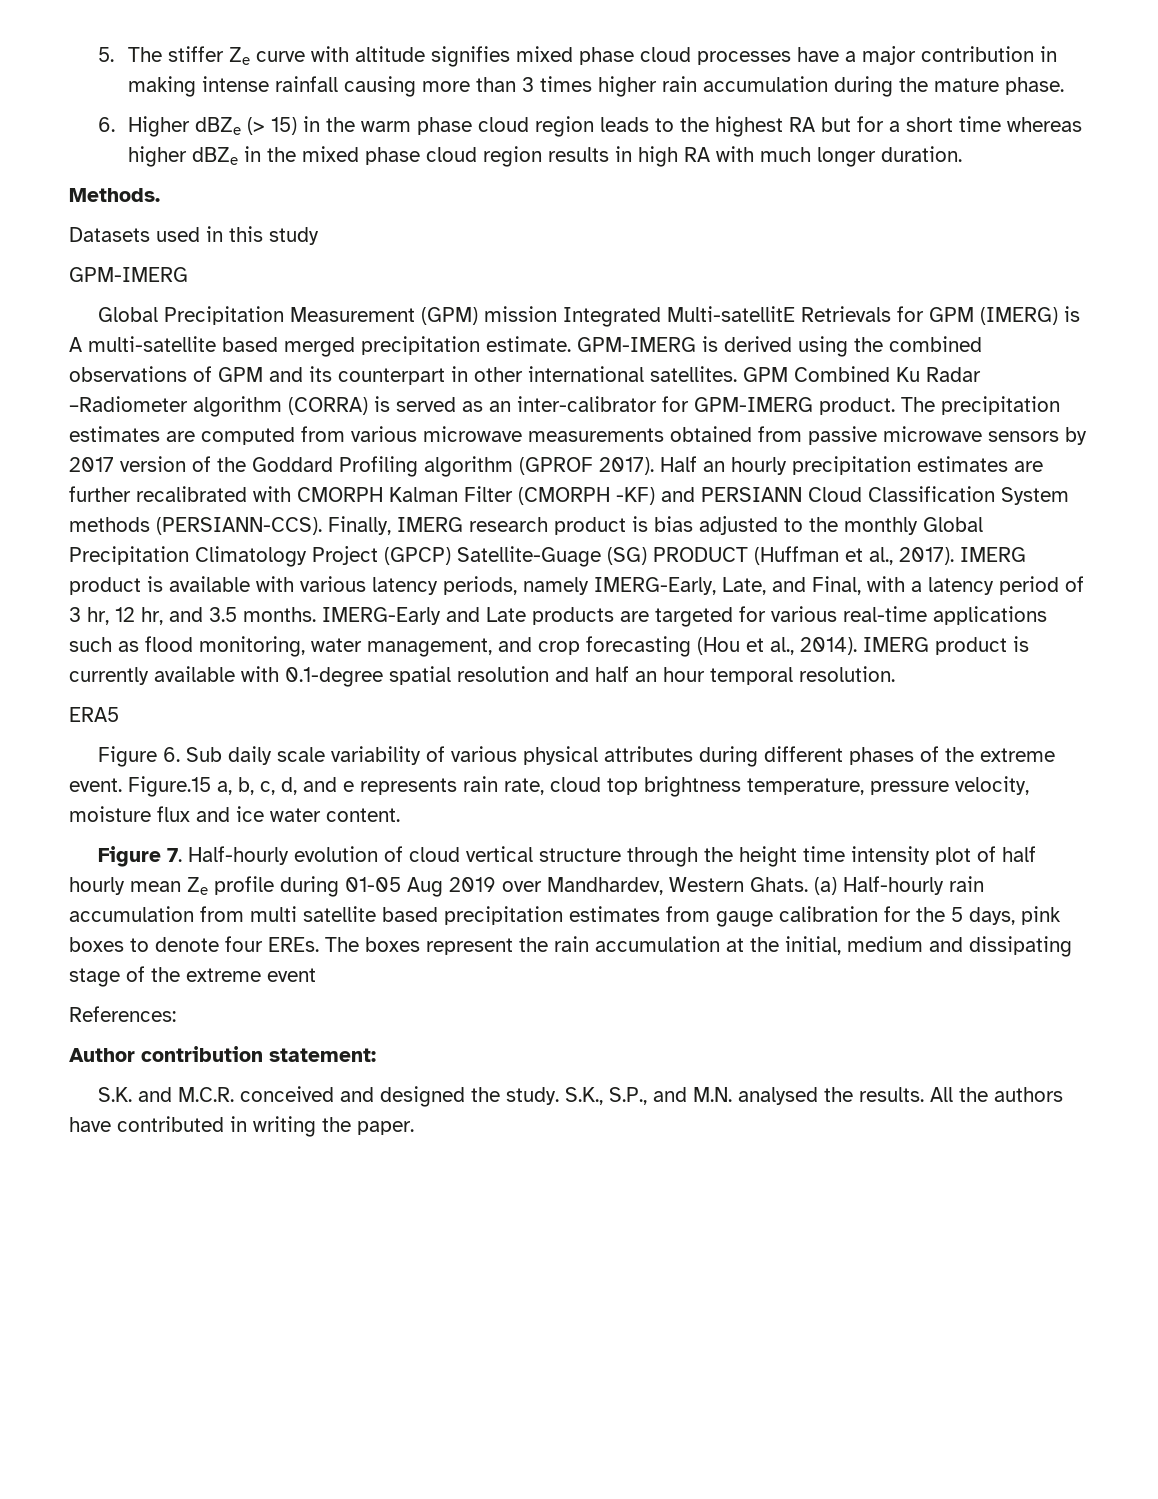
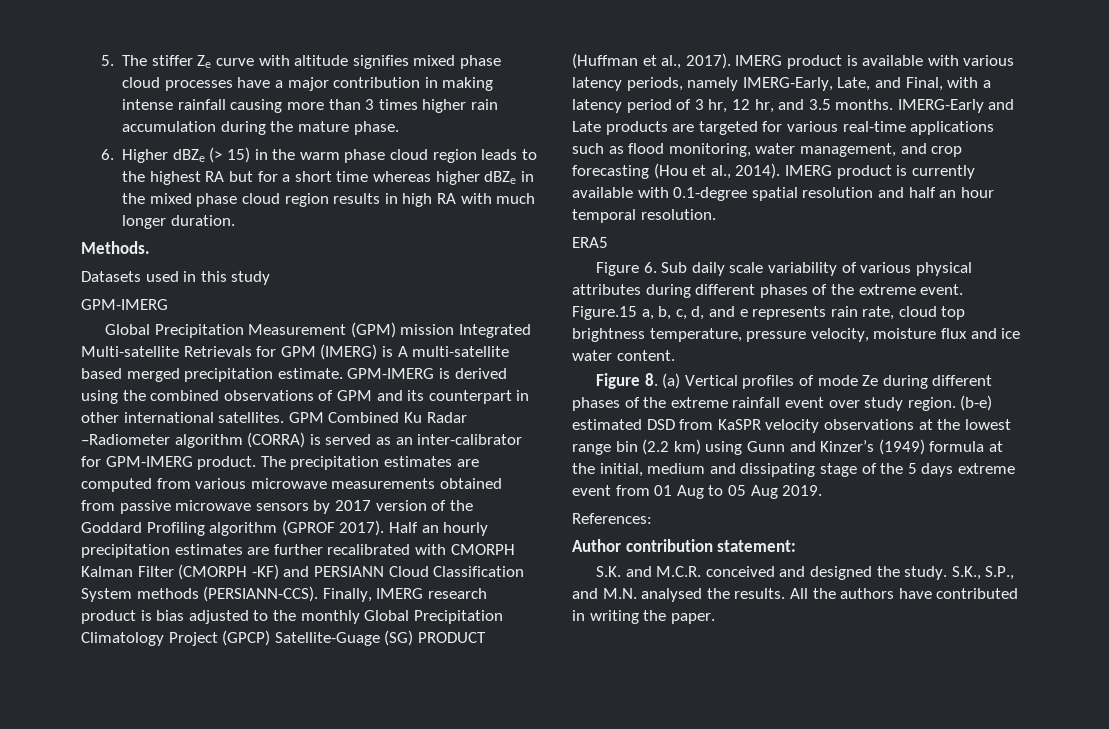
[667,306,796,322] Multi-satellitE -> [81,346,179,357] Multi-satellite
[167,846,1037,867] [69,876,984,897] [69,906,1061,927] [69,936,720,955] 7. Half-hourly evolution of cloud vertical structure through the height time intensity plot of half hourly mean Ze profile during 01-05 Aug 2019 over Mandhardev, Western Ghats. (a) Half-hourly rain accumulation from multi satellite based precipitation estimates from gauge calibration for the 5 days, pink boxes to denote four EREs. The boxes represent the rain accumulation -> [644,373,993,389] [572,395,993,411] [572,419,1011,433] [572,439,985,455] 8. (a) Vertical profiles of mode Ze during different phases of the extreme rainfall event over study region. (b-e) estimated DSD from KaSPR velocity observations at the lowest range bin (2.2 km) using Gunn and Kinzer’s (1949) formula
(180, 974) none -> [907,463,954,477] 5 days
(316, 975) none -> [615,485,823,499] from 01 Aug to 05 Aug 2019.

